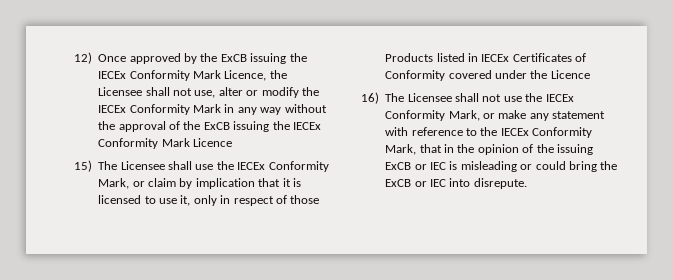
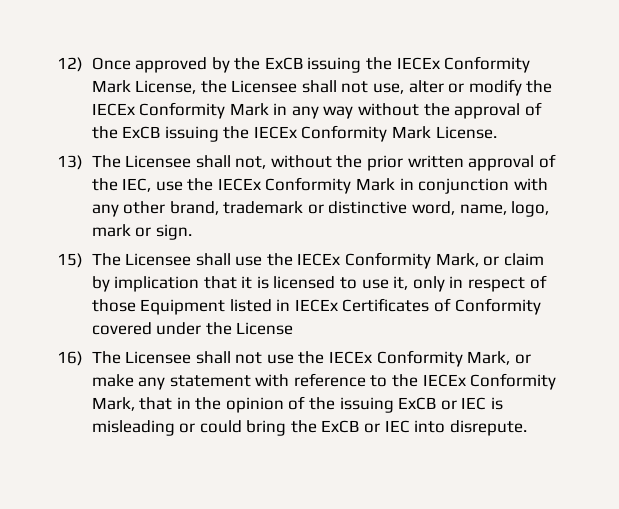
[224,70,267,81] Licence, -> [135,80,197,94] License,
[193,138,232,147] Licence -> [435,126,497,139] [57,154,556,171] [91,177,548,194] [91,201,550,217] [91,224,192,240] License. // 13) The Licensee shall not, without the prior written approval of the IEC, use the IECEx Conformity Mark in conjunction with any other brand, trademark or distinctive word, name, logo, mark or sign.
[385,53,434,62] Products -> [140,299,226,315] Equipment
[550,70,590,79] Licence -> [236,322,294,335] License

